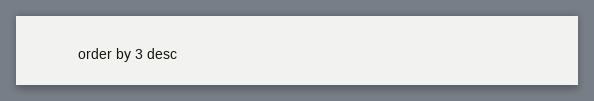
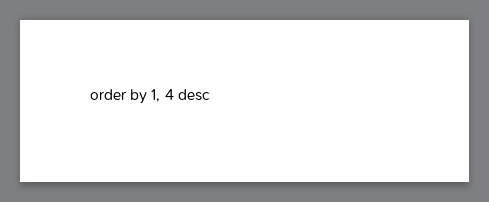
[135,49,143,59] 3 -> [151,89,174,102] 1, 4

